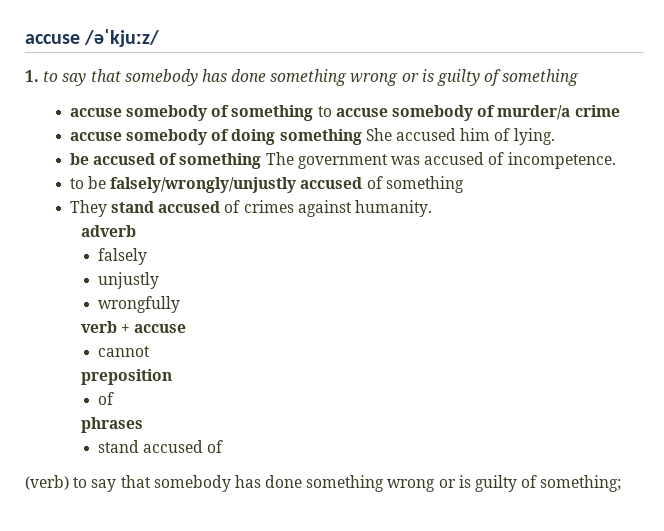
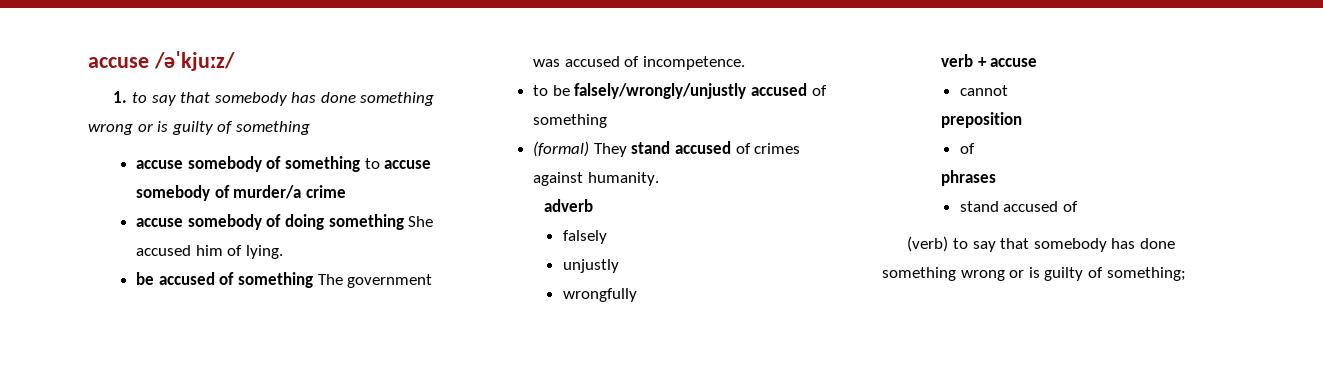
(464, 184) none -> [533,141,590,157] (formal)

